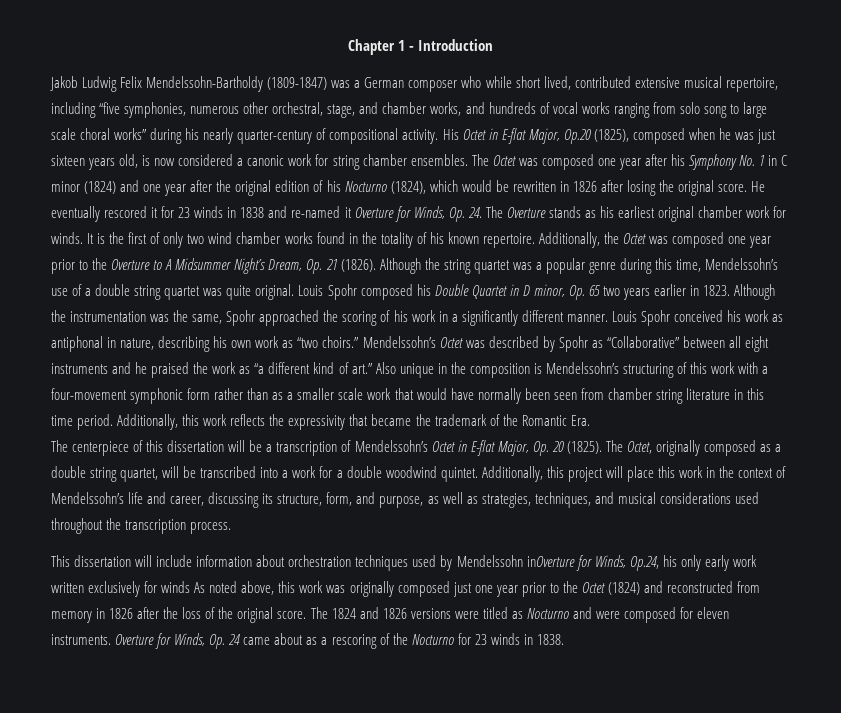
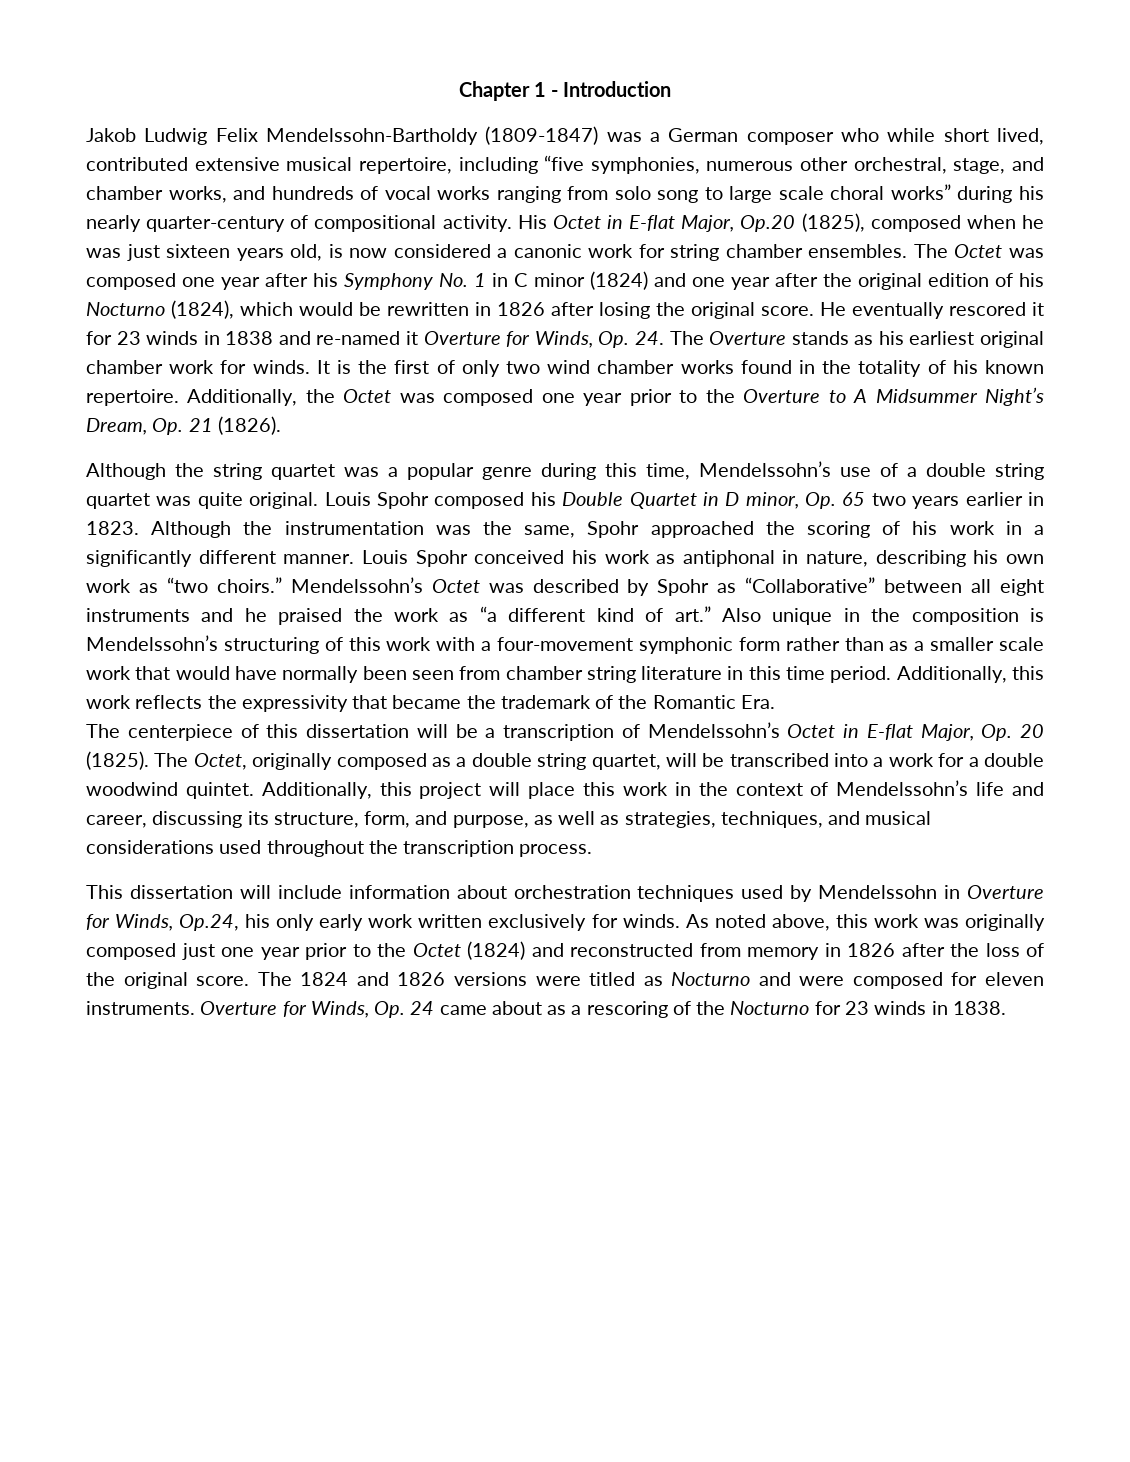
(376, 265) none -> (281, 425) //
[526,556,575,567] inOverture -> [944,885,1044,899] in Overture
[161,581,191,593] winds -> [622,914,680,928] winds.

